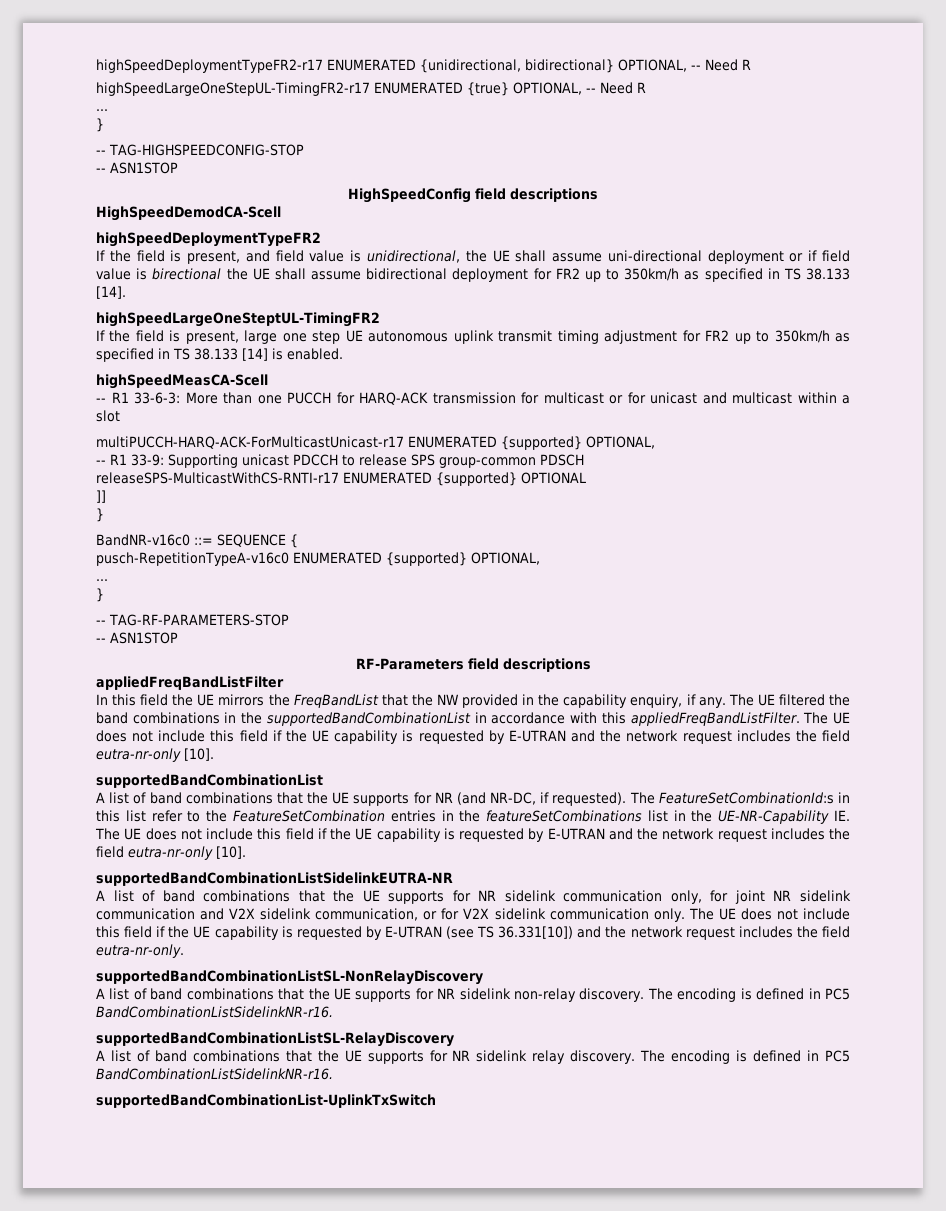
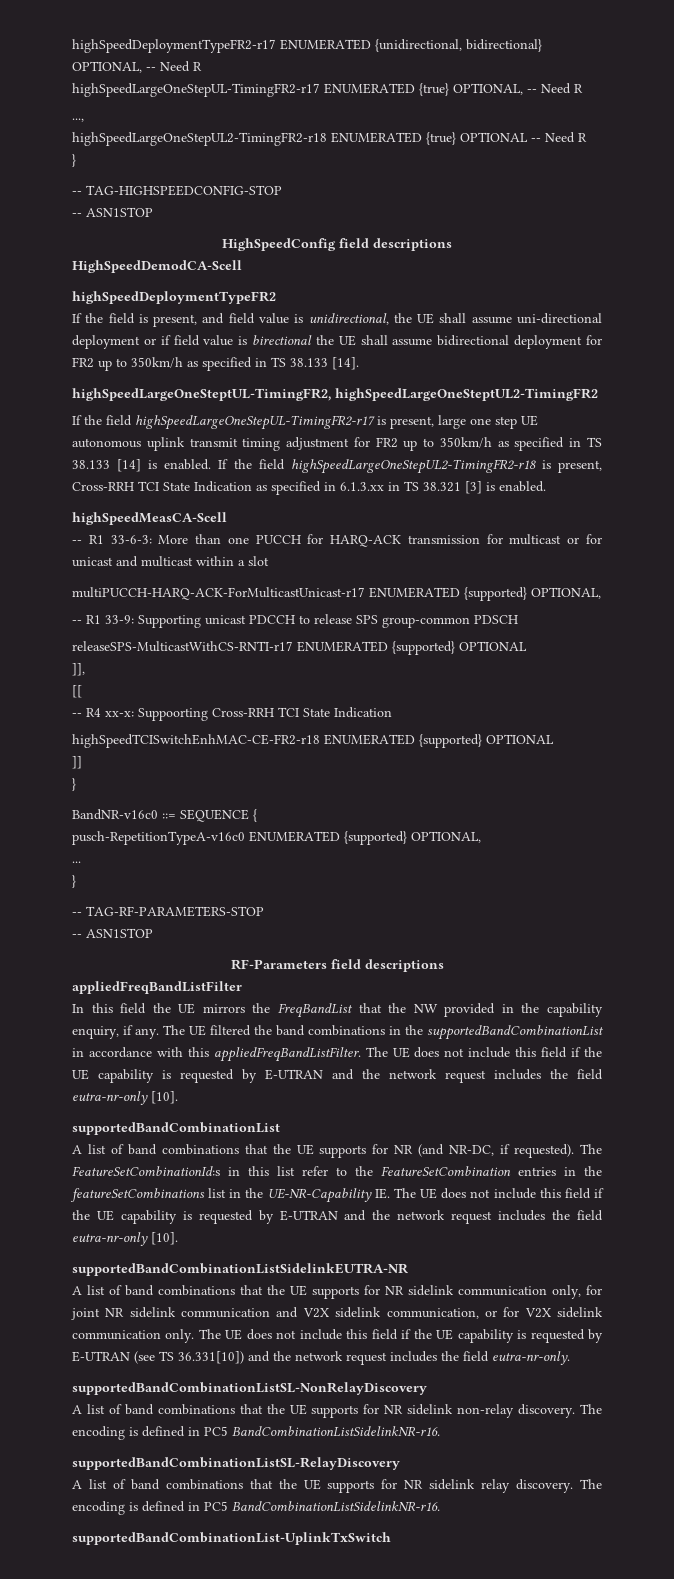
[96,109,108,111] ... -> [72,118,84,122] [72,132,587,146] ..., // highSpeedLargeOneStepUL2-TimingFR2-r18 ENUMERATED {true} OPTIONAL -- Need R
[96,312,380,327] [96,330,164,342] highSpeedLargeOneSteptUL-TimingFR2 // If the field -> [72,388,598,401] [72,415,375,430] highSpeedLargeOneSteptUL-TimingFR2, highSpeedLargeOneSteptUL2-TimingFR2 // If the field highSpeedLargeOneStepUL-TimingFR2-r17
(343, 354) none -> [218,459,602,474] [72,481,546,495] If the field highSpeedLargeOneStepUL2-TimingFR2-r18 is present, Cross-RRH TCI State Indication as specified in 6.1.3.xx in TS 38.321 [3] is enabled.
(586, 478) none -> [72,663,85,676] [72,685,82,698] [72,707,392,721] [72,734,554,748] // ]], // [[ // -- R4 xx-x: Suppoorting Cross-RRH TCI State Indication // highSpeedTCISwitchEnhMAC-CE-FR2-r18 ENUMERATED {supported} OPTIONAL

